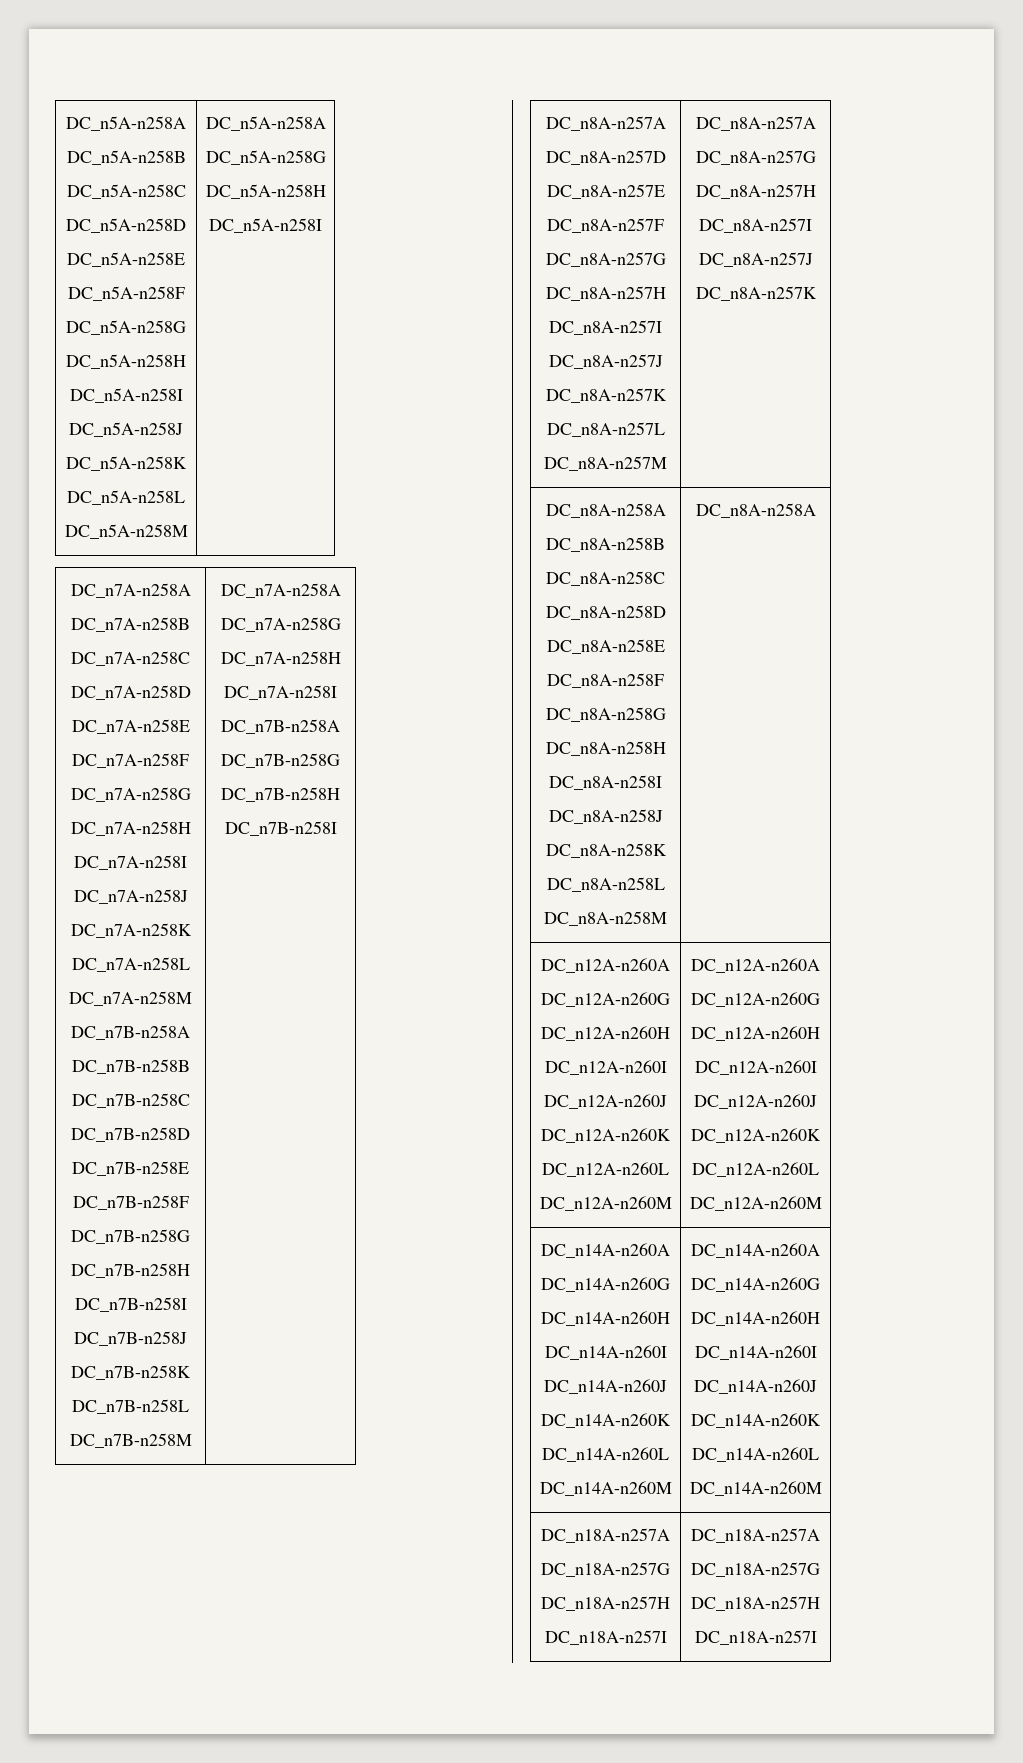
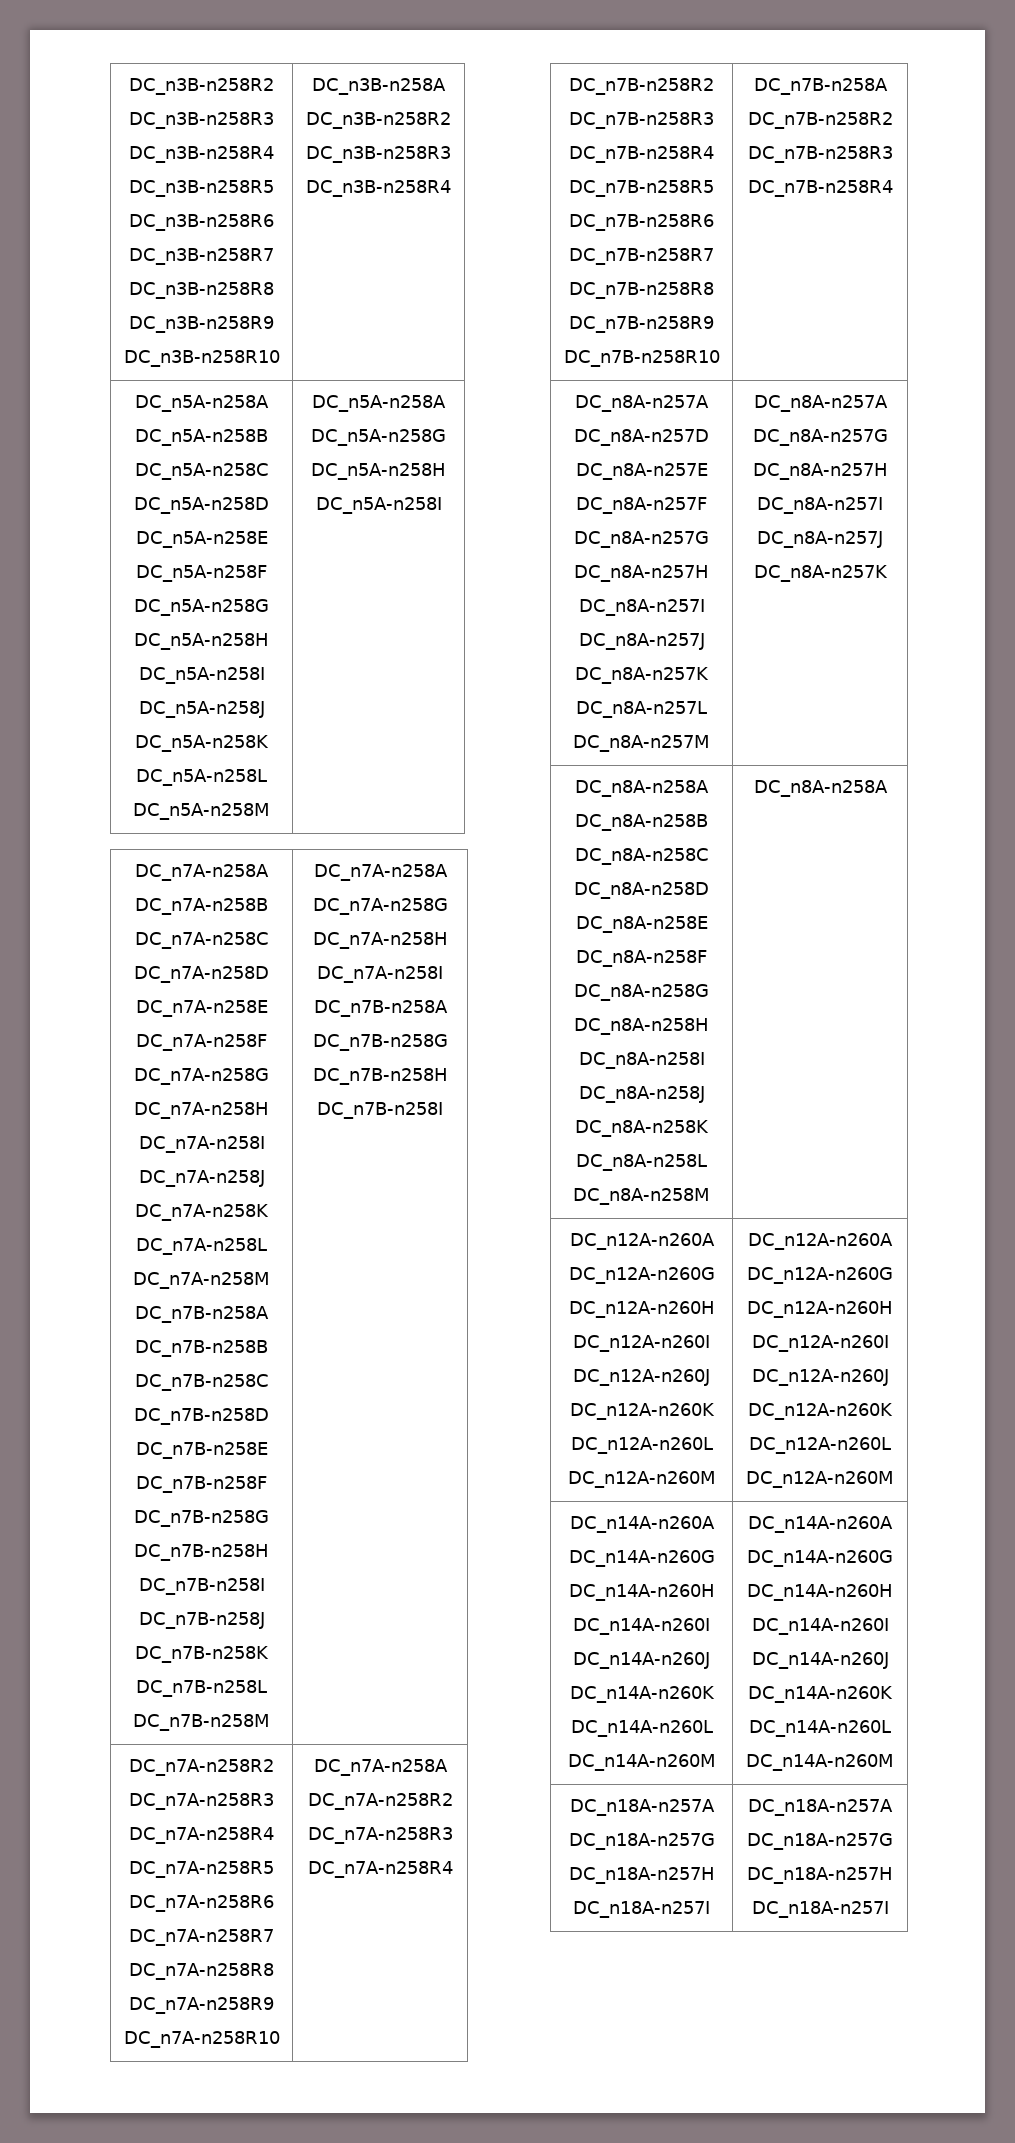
(66, 123) none -> [129,78,274,95] [129,112,274,129] [129,146,274,163] [129,180,274,197] [129,214,274,231] [129,248,274,265] [129,282,274,299] [129,316,274,333] [123,350,280,367] [312,78,446,95] [306,112,451,129] [306,146,451,163] [306,180,451,197] DC_n3B-n258R2 // DC_n3B-n258R3 // DC_n3B-n258R4 // DC_n3B-n258R5 // DC_n3B-n258R6 // DC_n3B-n258R7 // DC_n3B-n258R8 // DC_n3B-n258R9 // DC_n3B-n258R10 | DC_n3B-n258A // DC_n3B-n258R2 // DC_n3B-n258R3 // DC_n3B-n258R4 //
(337, 828) none -> [129,1759,274,1776] [129,1793,274,1810] [129,1827,274,1844] [129,1861,274,1878] [129,1895,274,1912] [129,1929,274,1946] [129,1963,274,1980] [129,1997,274,2014] [123,2031,280,2048] [313,1759,448,1776] [307,1793,453,1810] [307,1827,453,1844] [307,1861,453,1878] [569,78,714,95] [569,112,714,129] [569,146,714,163] [569,180,714,197] [569,214,714,231] [569,248,714,265] [569,282,714,299] [569,316,714,333] [563,350,720,367] [753,78,888,95] [747,112,893,129] [747,146,893,163] [747,180,893,197] // DC_n7A-n258R2 // DC_n7A-n258R3 // DC_n7A-n258R4 // DC_n7A-n258R5 // DC_n7A-n258R6 // DC_n7A-n258R7 // DC_n7A-n258R8 // DC_n7A-n258R9 // DC_n7A-n258R10 | DC_n7A-n258A // DC_n7A-n258R2 // DC_n7A-n258R3 // DC_n7A-n258R4 // DC_n7B-n258R2 // DC_n7B-n258R3 // DC_n7B-n258R4 // DC_n7B-n258R5 // DC_n7B-n258R6 // DC_n7B-n258R7 // DC_n7B-n258R8 // DC_n7B-n258R9 // DC_n7B-n258R10 | DC_n7B-n258A // DC_n7B-n258R2 // DC_n7B-n258R3 // DC_n7B-n258R4

